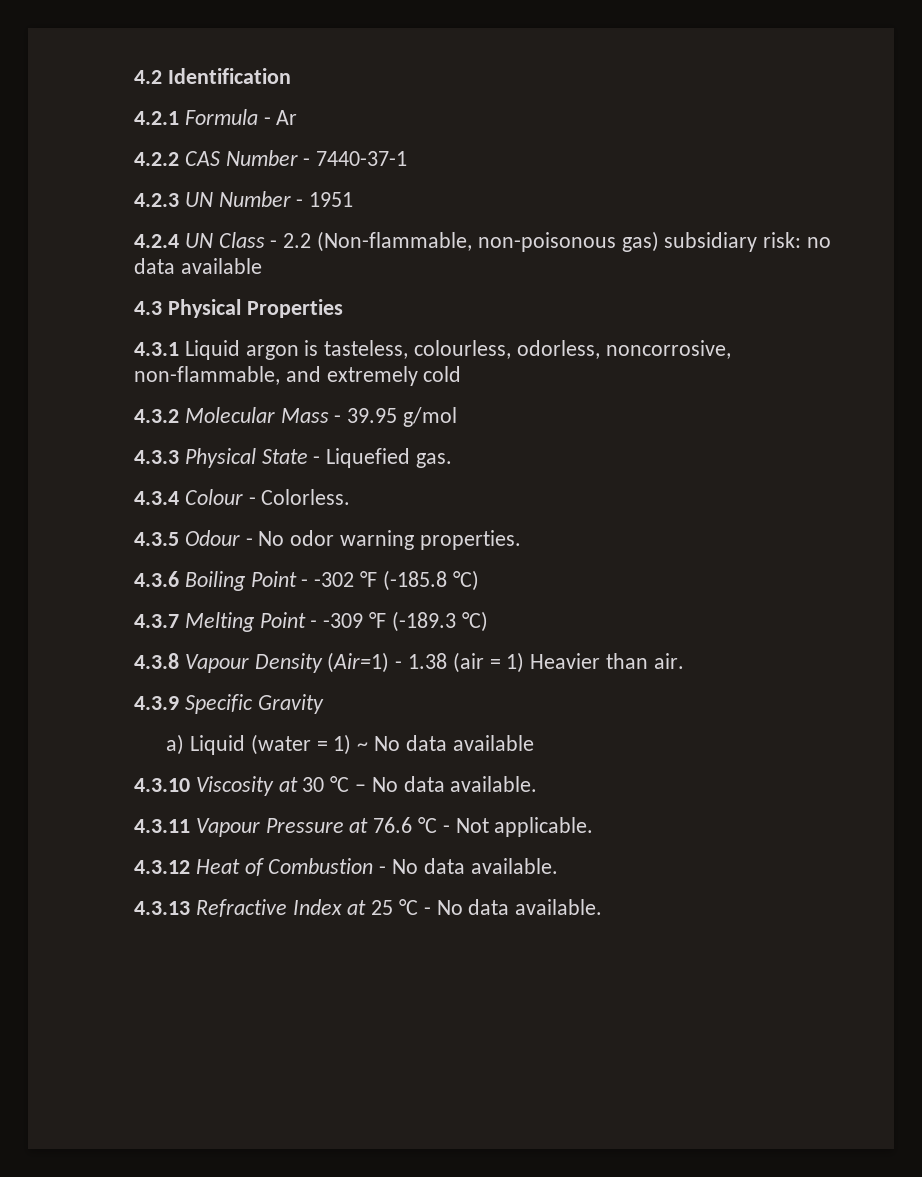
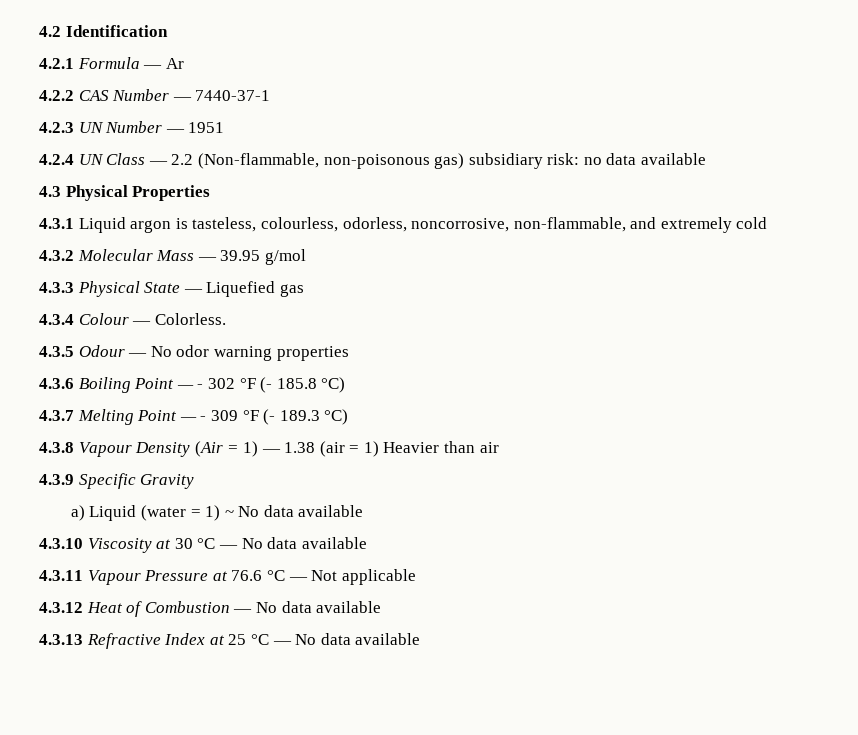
[263,117,271,125] - -> [143,65,163,69] —
[303,158,311,166] - -> [172,97,192,101] —
[296,199,304,207] - -> [165,129,185,133] —
[270,240,278,248] - -> [148,161,168,165] —
[334,415,342,423] - -> [197,257,217,261] —
[313,448,453,468] - Liquefied gas. -> [183,281,304,297] — Liquefied gas
[248,497,256,505] - -> [132,321,152,325] —
[245,538,253,546] - -> [128,353,148,357] —
[419,530,521,550] properties. -> [276,346,349,361] properties
[301,570,479,591] [134,611,456,632] - -302 °F (-185.8 °C) // 4.3.7 Melting Point - -309 °F (-189.3 -> [176,377,346,393] [39,409,320,425] — - 302 °F (- 185.8 °C) // 4.3.7 Melting Point — - 309 °F (- 189.3
[327,652,403,673] (Air=1) - -> [194,441,281,457] (Air = 1) —
[653,653,684,669] air. -> [479,442,499,453] air
[355,776,538,792] – No data available. -> [218,537,367,549] — No data available
[442,817,594,837] - Not applicable. -> [288,569,416,585] — Not applicable
[379,858,558,874] - No data available. -> [233,601,382,613] — No data available
[423,899,603,915] - No data available. -> [272,633,421,645] — No data available

